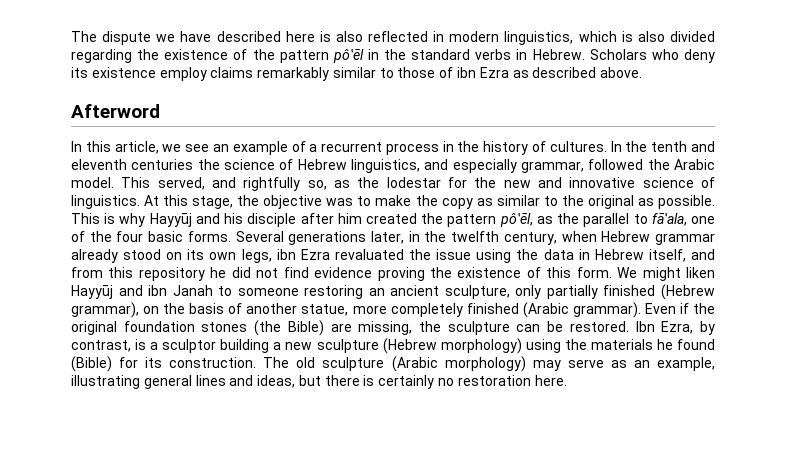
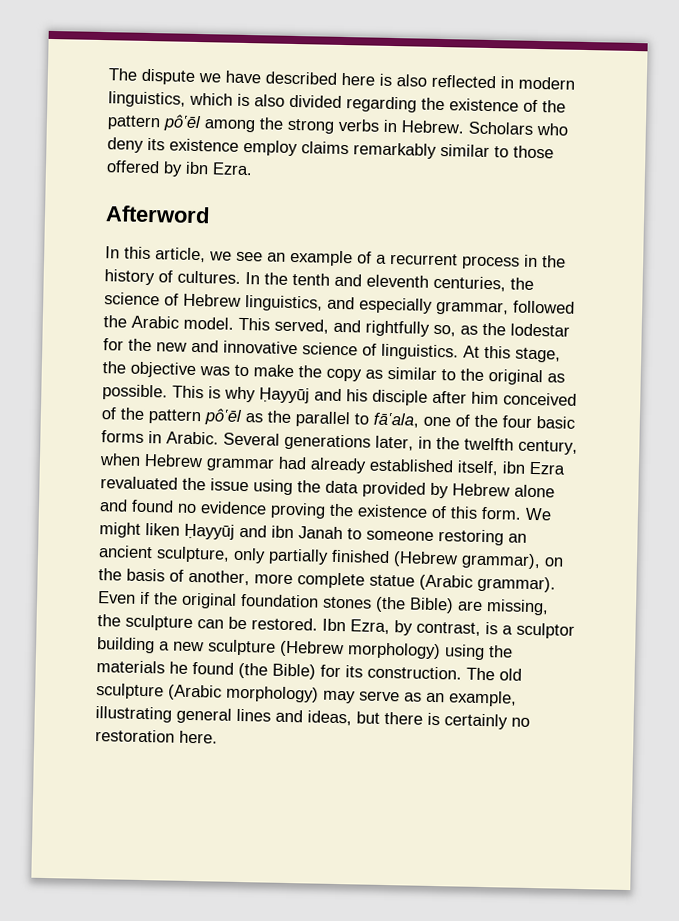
[367,49,471,60] in the standard -> [204,117,335,134] among the strong
[439,67,643,78] of ibn Ezra as described above. -> [106,160,253,177] offered by ibn Ezra.
[131,159,194,170] centuries -> [433,275,506,292] centuries,
[149,213,192,227] Hayyūj -> [259,387,310,404] Ḥayyūj
[366,213,533,227] created the pattern pô‛ēl, -> [503,392,577,406] [101,407,243,425] conceived of the pattern pô‛ēl
[187,231,231,242] forms. -> [101,430,219,445] forms in Arabic.
[71,249,272,263] already stood on its own legs, -> [278,456,499,476] had already established itself,
[578,249,716,262] [71,267,309,281] in Hebrew itself, and from this repository he did not find -> [362,481,555,499] [99,499,197,514] provided by Hebrew alone and found no
[71,285,113,299] Hayyūj -> [184,523,235,540] Ḥayyūj
[246,303,519,317] another statue, more completely finished -> [188,569,415,589] another, more complete statue
[71,356,112,372] (Bible) -> [238,662,316,680] (the Bible)

